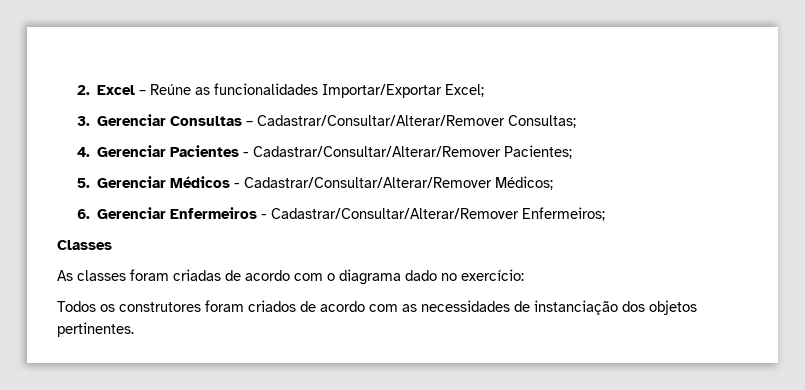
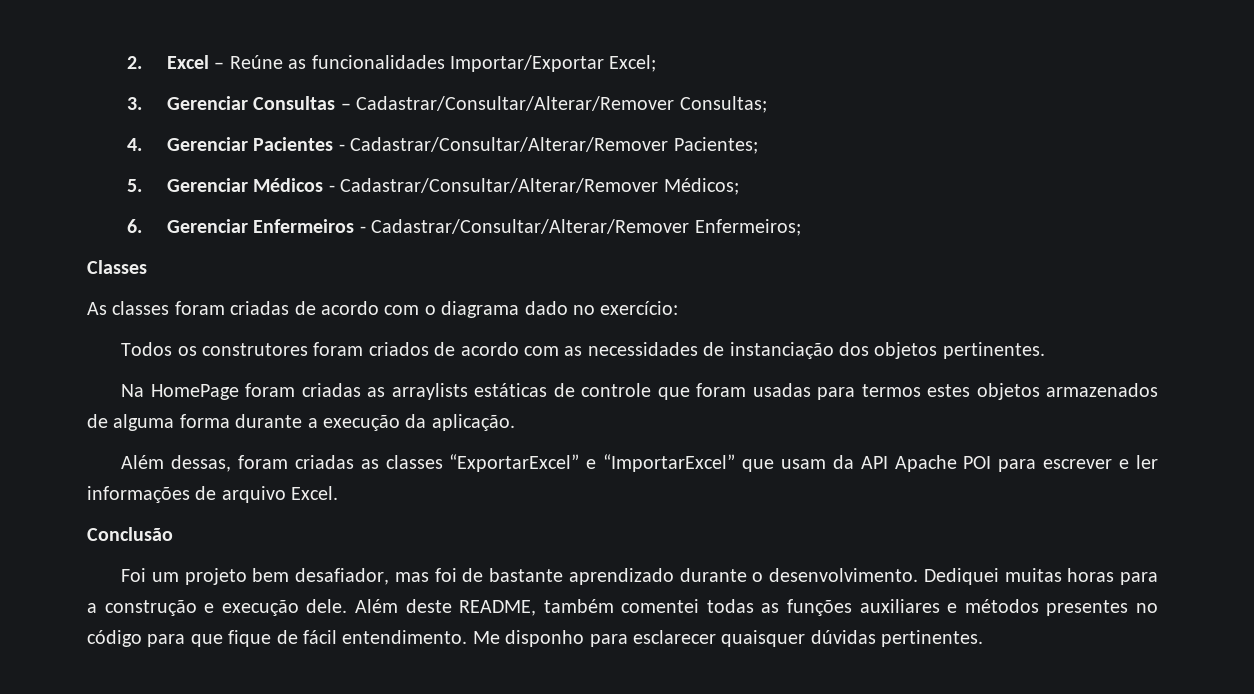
(134, 329) none -> [121,383,1158,400] [87,414,515,431] [121,454,1158,472] [87,486,339,503] [87,527,173,541] [121,568,1158,585] [87,599,1158,616] [87,630,984,647] // Na HomePage foram criadas as arraylists estáticas de controle que foram usadas para termos estes objetos armazenados de alguma forma durante a execução da aplicação. // Além dessas, foram criadas as classes “ExportarExcel” e “ImportarExcel” que usam da API Apache POI para escrever e ler informações de arquivo Excel. // Conclusão // Foi um projeto bem desafiador, mas foi de bastante aprendizado durante o desenvolvimento. Dediquei muitas horas para a construção e execução dele. Além deste README, também comentei todas as funções auxiliares e métodos presentes no código para que fique de fácil entendimento. Me disponho para esclarecer quaisquer dúvidas pertinentes.

